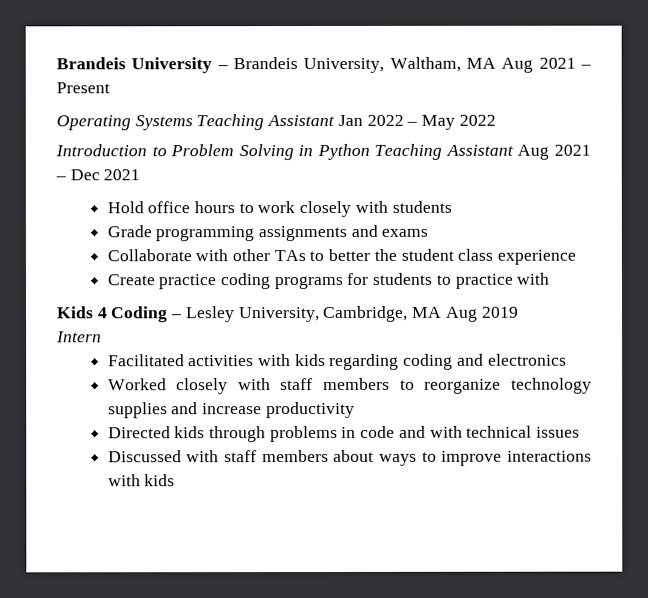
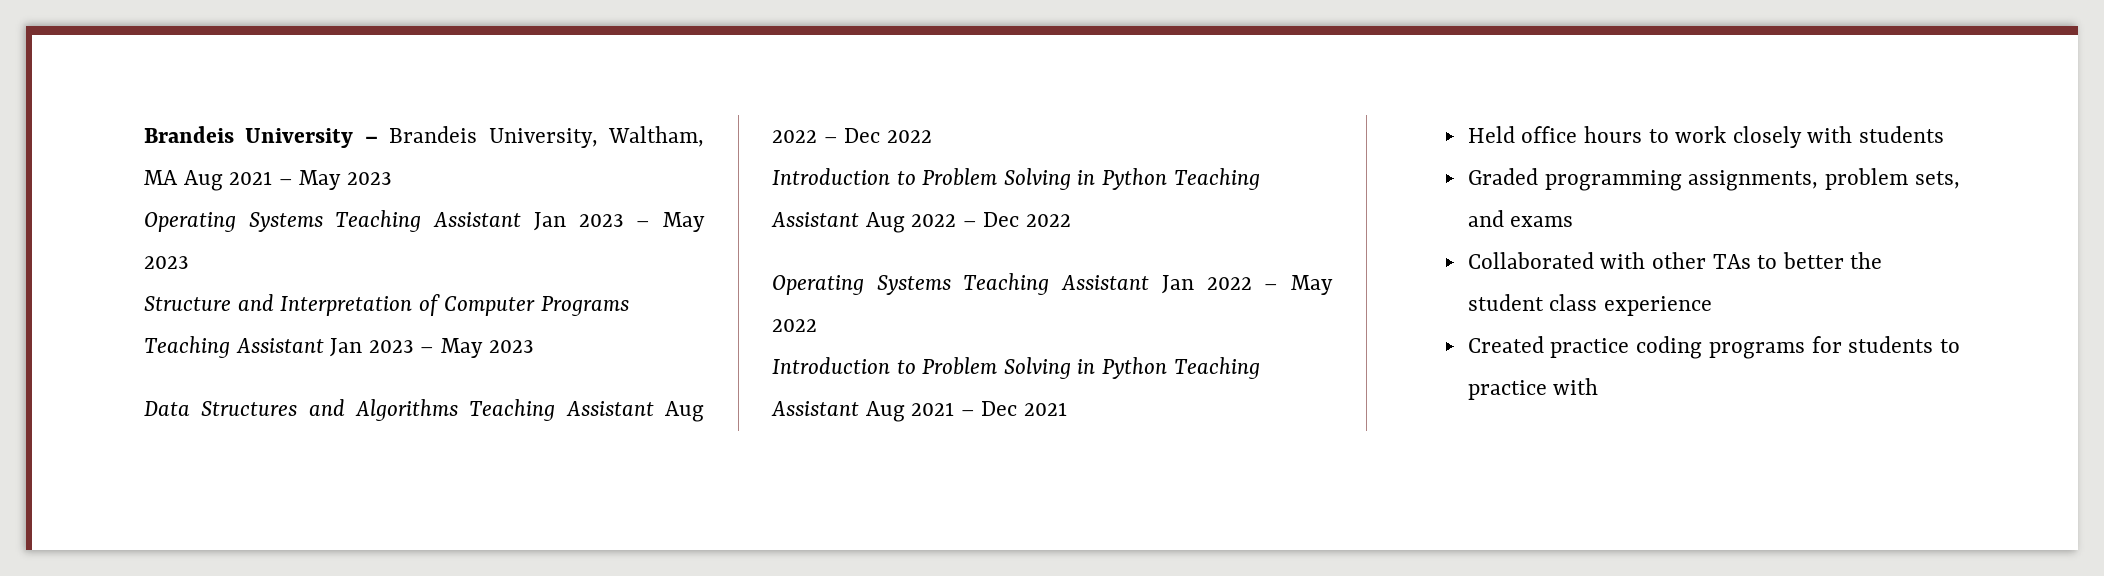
[56,82,110,94] Present -> [299,170,393,190] [144,210,705,232] [144,256,189,269] [144,294,630,316] [144,336,534,358] [144,399,705,422] [772,128,932,143] [772,168,1260,190] [771,212,1072,233] May 2023 // Operating Systems Teaching Assistant Jan 2023 – May 2023 // Structure and Interpretation of Computer Programs Teaching Assistant Jan 2023 – May 2023 // Data Structures and Algorithms Teaching Assistant Aug 2022 – Dec 2022 // Introduction to Problem Solving in Python Teaching Assistant Aug 2022 – Dec 2022
[106,201,144,214] Hold -> [1467,126,1515,143] Held
[106,225,347,242] Grade programming assignments -> [1467,168,1960,191] Graded programming assignments, problem sets,
[106,249,192,262] Collaborate -> [1467,252,1594,269] Collaborated
[106,274,155,286] Create -> [1467,336,1544,353] Created
[57,305,519,323] [56,331,102,343] [107,353,567,370] [107,377,592,395] [107,401,355,419] [107,425,581,443] [107,449,592,466] [107,474,176,487] // Kids 4 Coding – Lesley University, Cambridge, MA Aug 2019 // Intern // Facilitated activities with kids regarding coding and electronics // Worked closely with staff members to reorganize technology supplies and increase productivity // Directed kids through problems in code and with technical issues // Discussed with staff members about ways to improve interactions with kids -> (1599, 386) none

